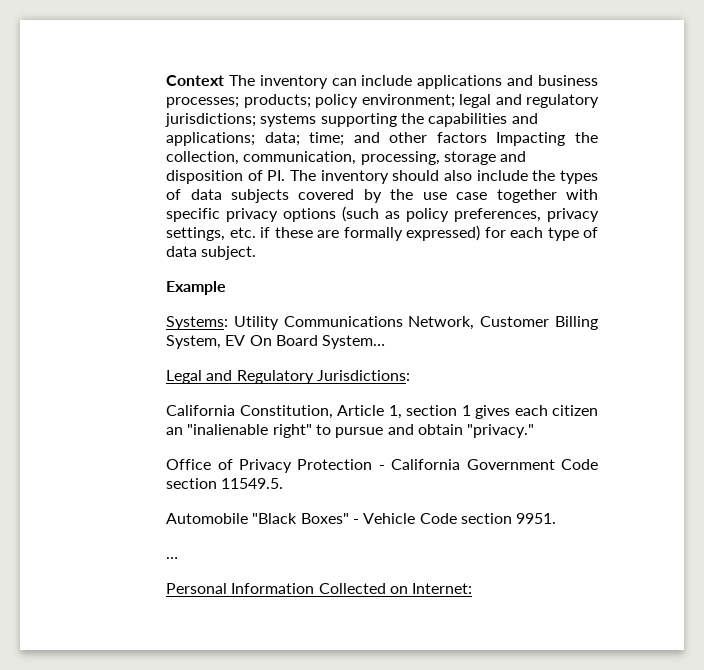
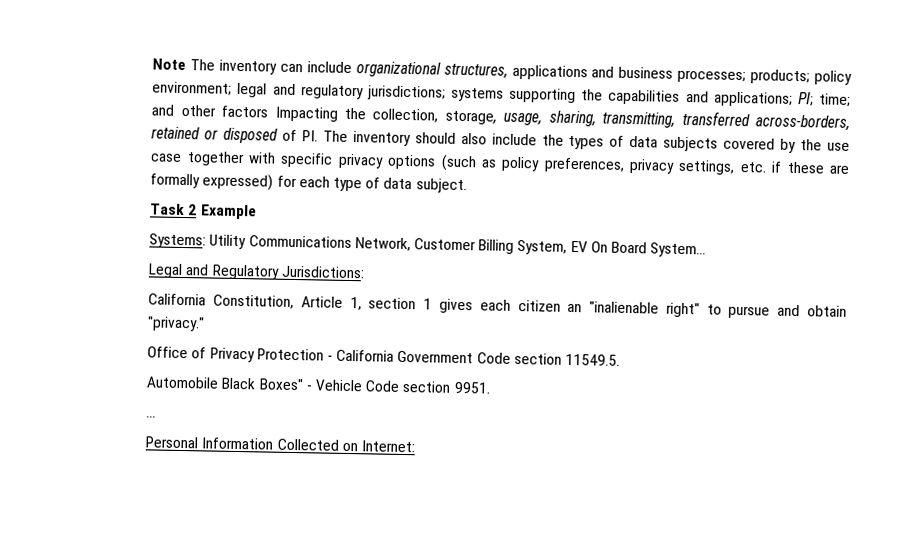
[166,75,225,86] Context -> [152,58,187,71] Note
(413, 80) none -> [355,61,508,79] organizational structures,
[264,132,300,146] data; -> [797,92,814,107] PI;
[243,151,527,165] [166,170,244,184] communication, processing, storage and disposition -> [444,110,850,131] [151,126,279,144] storage, usage, sharing, transmitting, transferred across-borders, retained or disposed
(257, 253) none -> [149,203,198,216] Task 2
[252,513,298,524] "Black -> [221,377,257,390] Black

